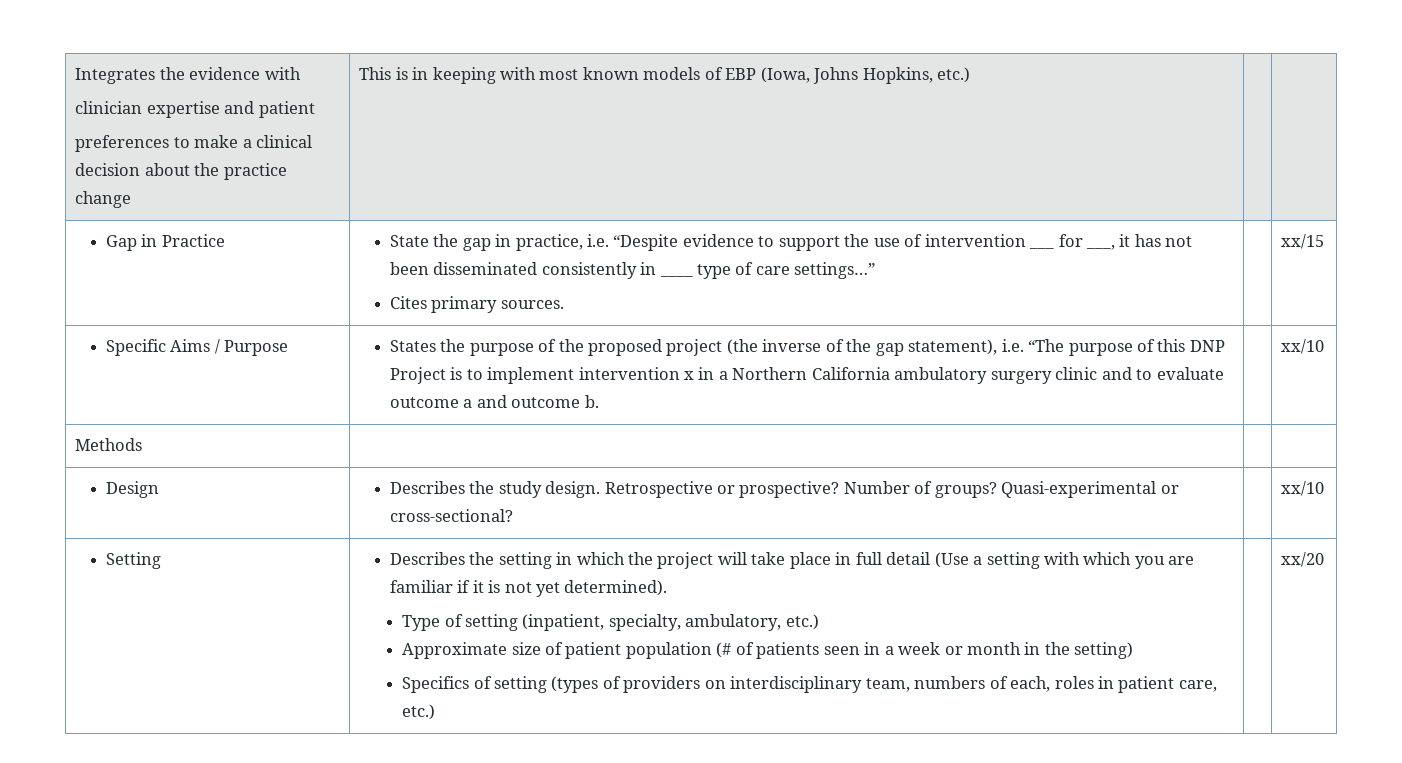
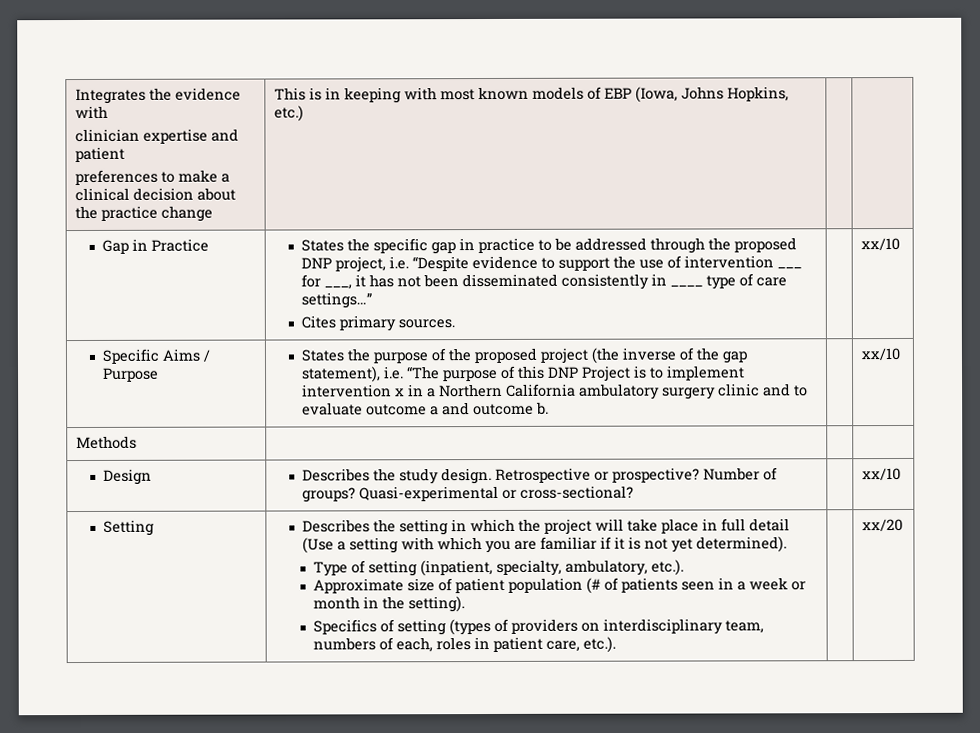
[389,234,583,251] State the gap in practice, -> [300,237,797,255] [300,256,386,273] States the specific gap in practice to be addressed through the proposed DNP project,
[1281,234,1325,249] xx/15 -> [860,237,900,251] xx/10
[785,614,819,630] etc.) -> [651,559,685,576] etc.).
[1074,642,1134,659] setting) -> [408,596,466,613] setting).
[402,704,436,720] etc.) -> [583,636,617,653] etc.).

